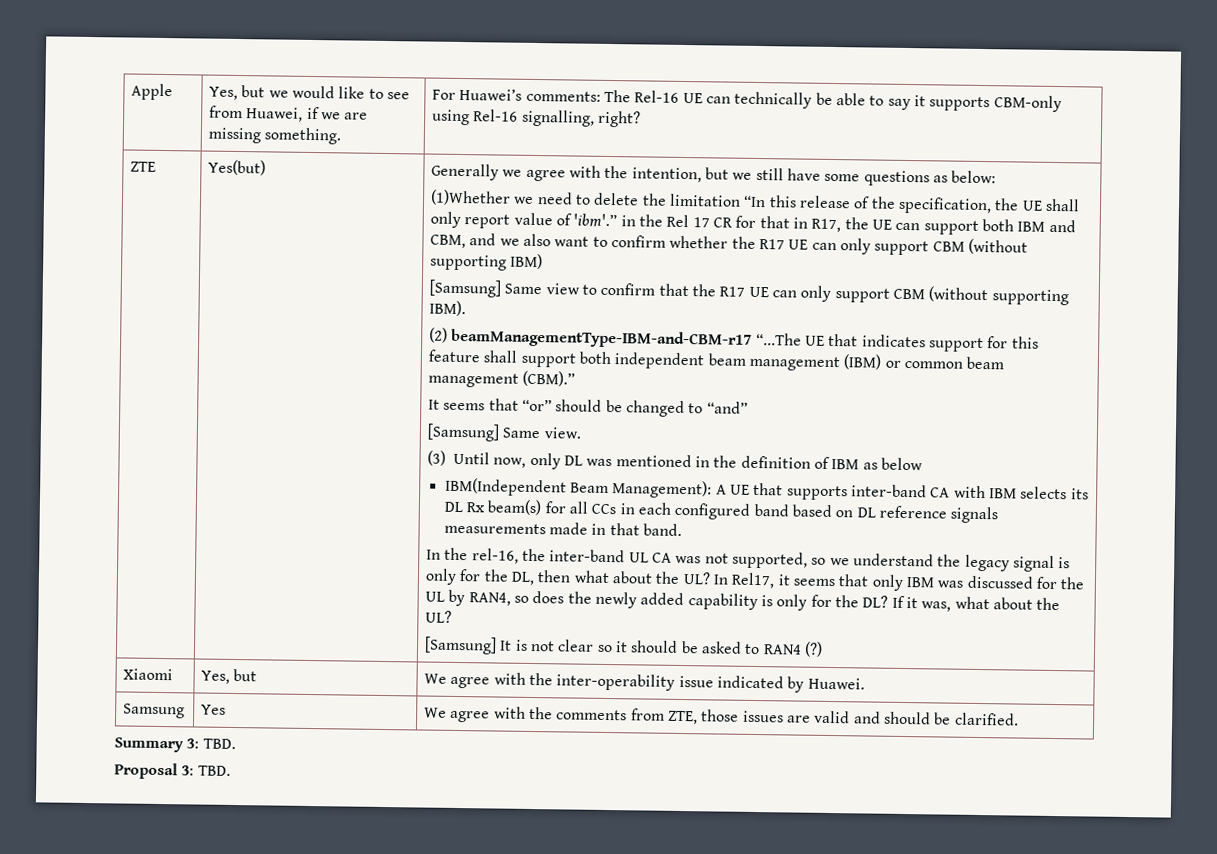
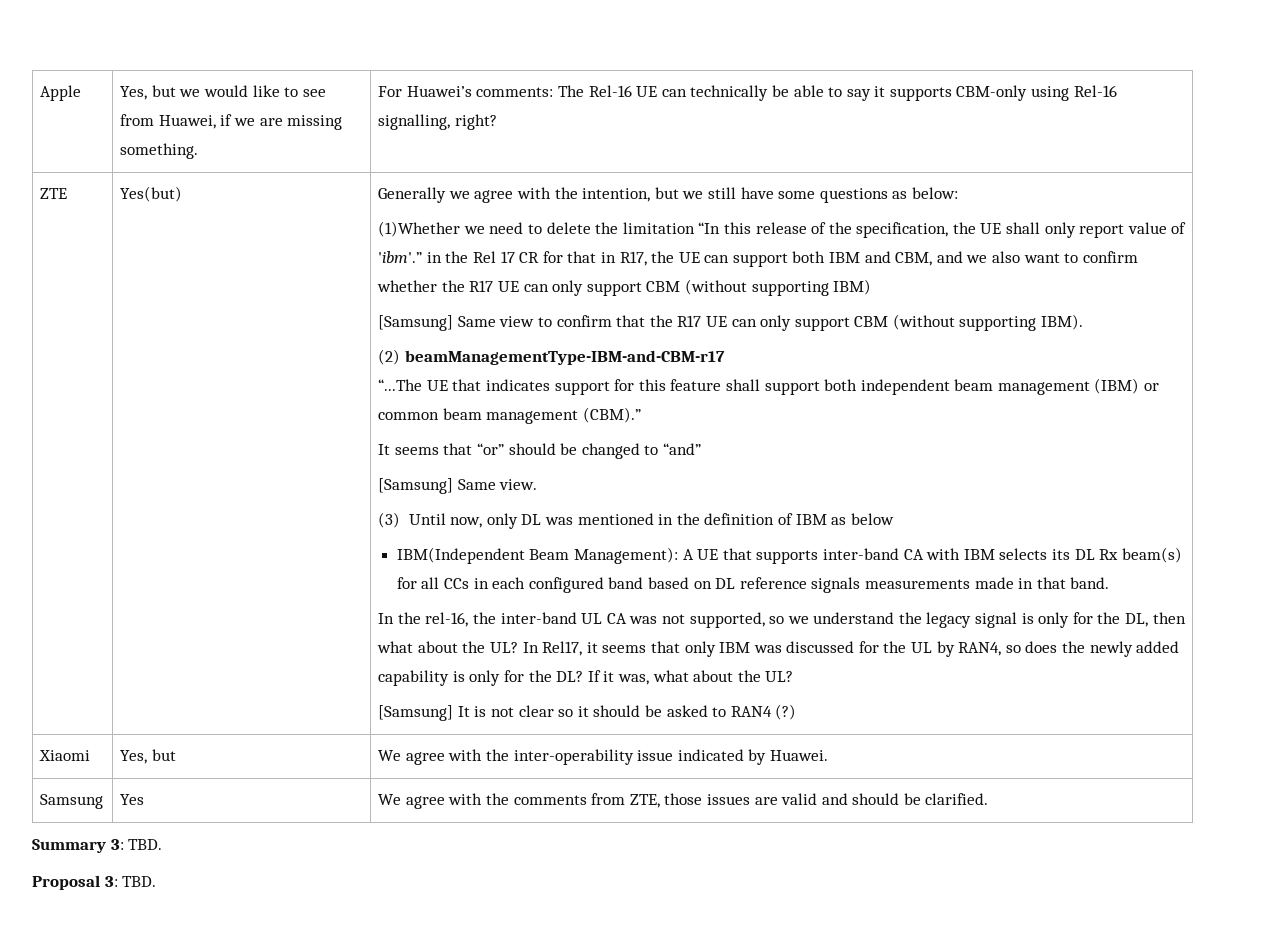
(753, 338) none -> (725, 357) //

